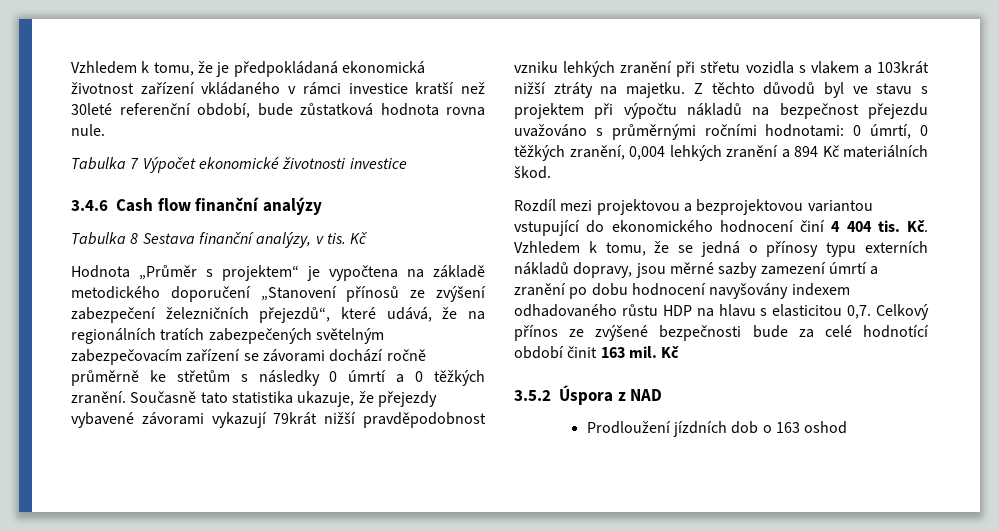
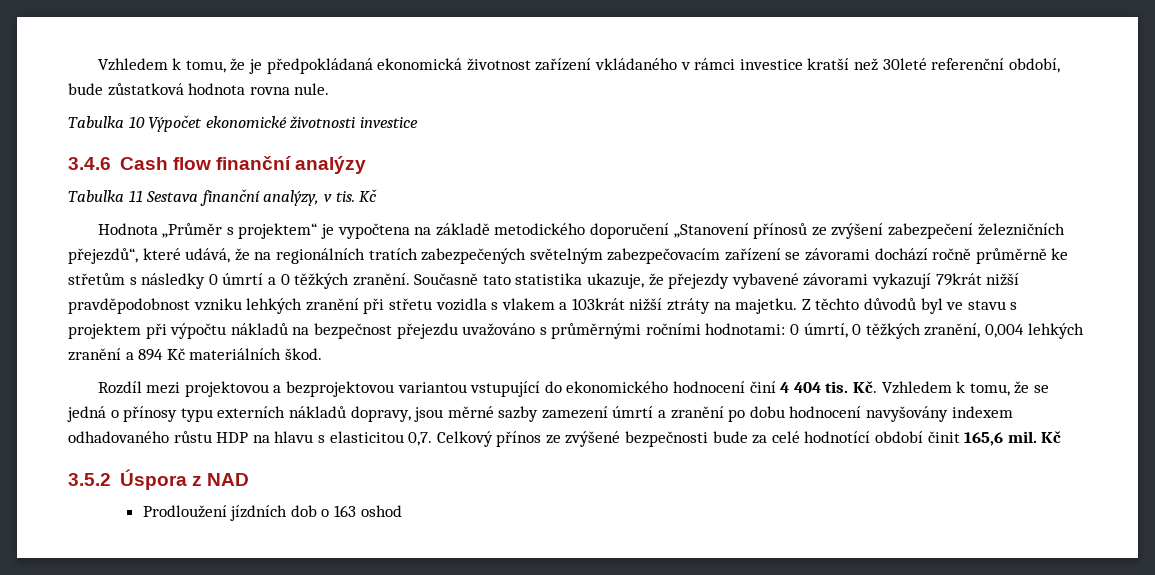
[130,158,140,169] 7 -> [128,116,145,128] 10
[130,233,139,244] 8 -> [128,190,143,202] 11
[600,347,625,358] 163 -> [964,432,1004,446] 165,6

